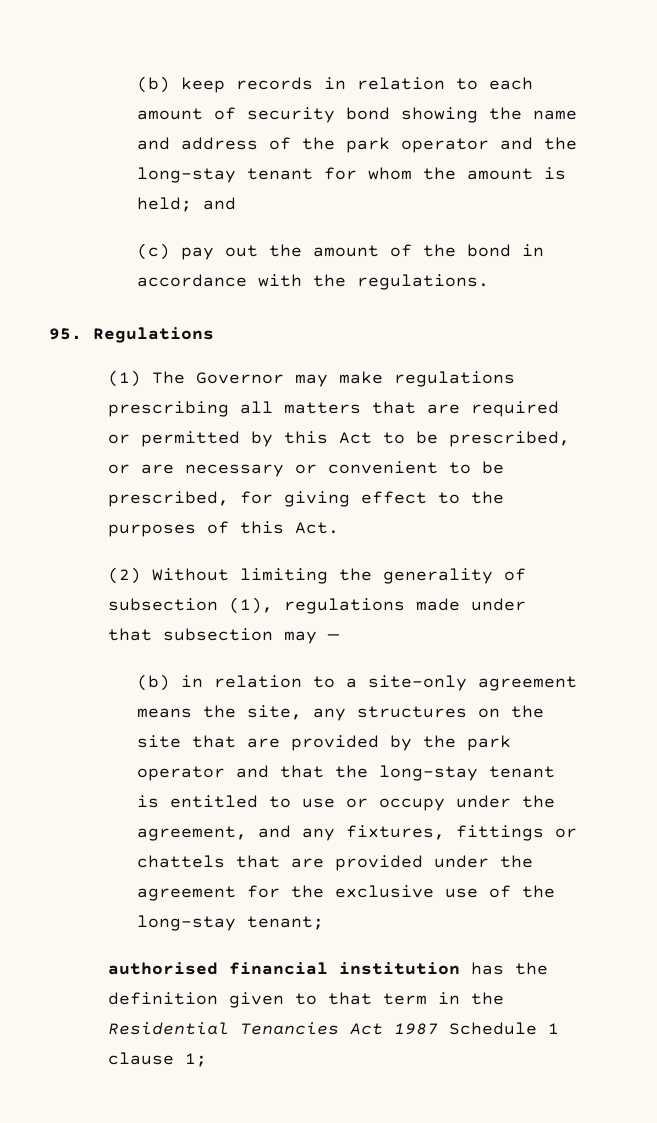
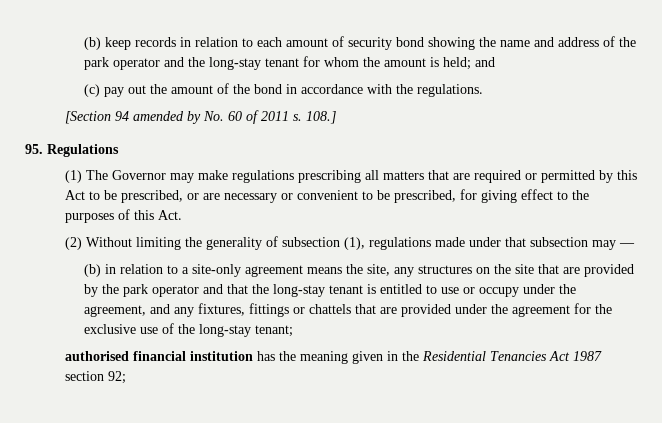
(490, 282) none -> [64,110,336,124] // [Section 94 amended by No. 60 of 2011 s. 108.]
[107,992,427,1008] definition given to that term -> [299,351,383,364] meaning given
[448,1022,559,1035] [107,1052,207,1067] Schedule 1 clause 1; -> [64,371,126,384] section 92;

